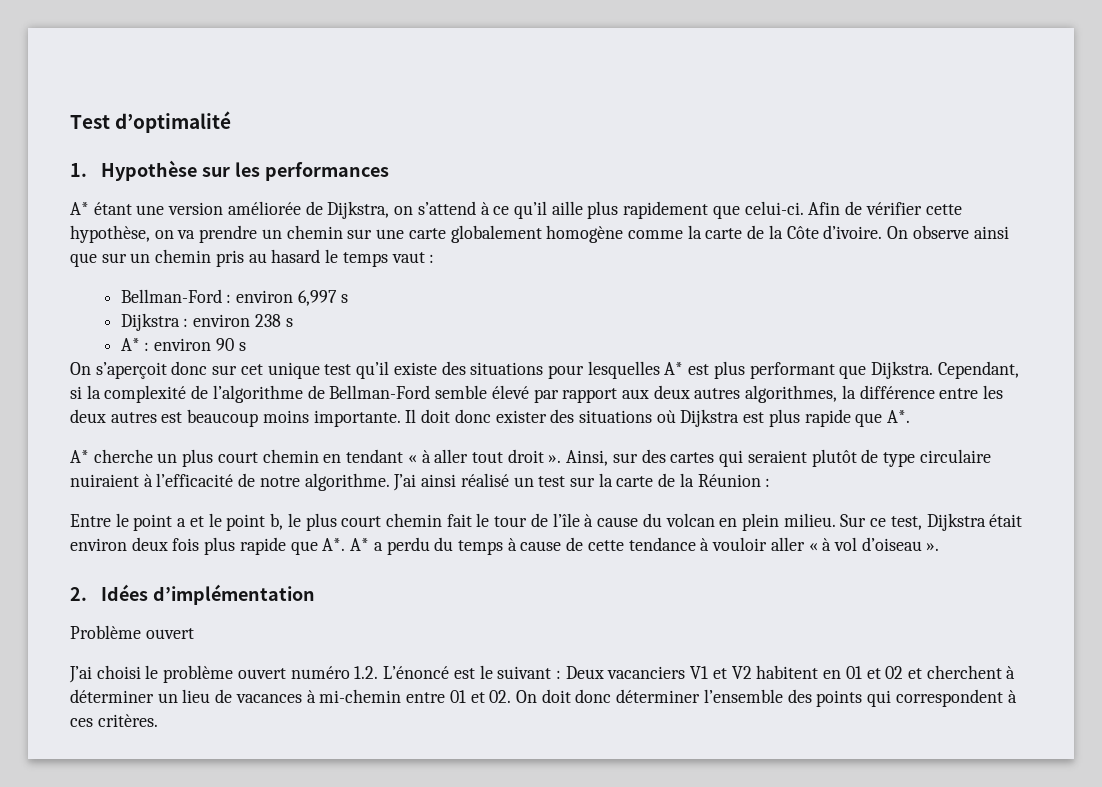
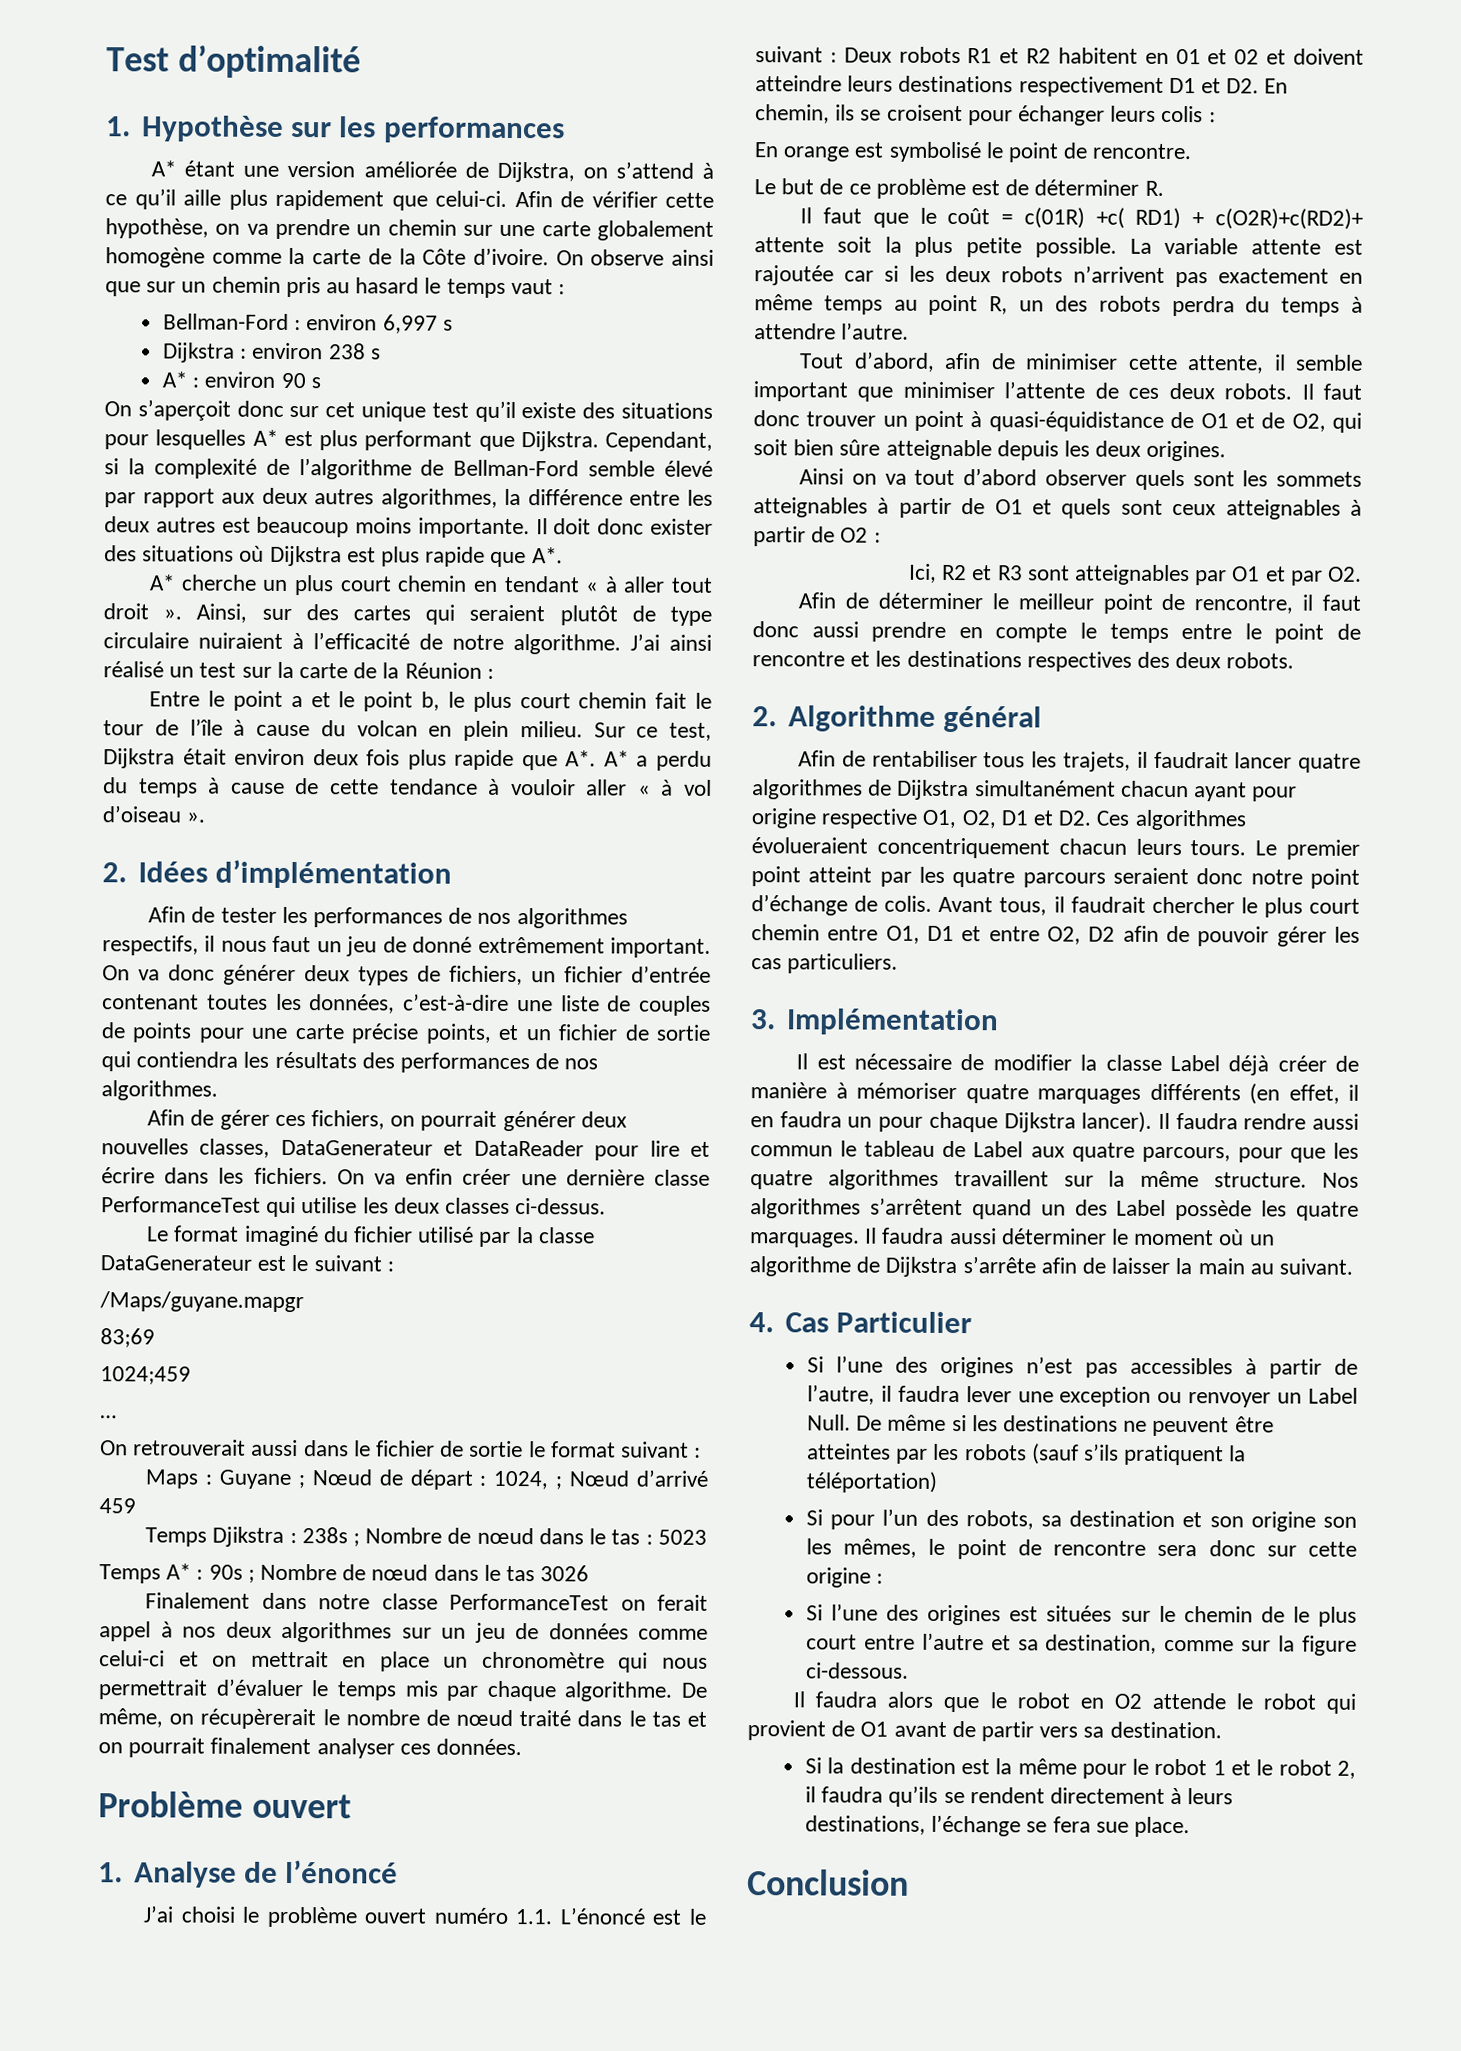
[70,625,194,639] Problème ouvert -> [148,906,628,929] [102,935,712,958] [102,964,711,986] [102,993,711,1016] [101,1022,711,1044] [101,1051,599,1074] [101,1080,218,1101] [147,1109,627,1132] [101,1138,711,1161] [101,1167,710,1186] [101,1196,607,1218] [147,1225,595,1248] [100,1255,394,1272] [99,1291,304,1313] [100,1328,155,1348] [100,1366,191,1385] [100,1415,117,1419] [100,1439,702,1458] [145,1469,708,1490] [99,1498,136,1514] [145,1526,707,1547] [99,1563,590,1584] [145,1592,708,1611] [99,1621,708,1643] [99,1650,708,1673] [98,1678,708,1702] [98,1708,707,1730] [98,1737,523,1759] [98,1791,351,1819] [98,1859,399,1888] Afin de tester les performances de nos algorithmes respectifs, il nous faut un jeu de donné extrêmement important. On va donc générer deux types de fichiers, un fichier d’entrée contenant toutes les données, c’est-à-dire une liste de couples de points pour une carte précise points, et un fichier de sortie qui contiendra les résultats des performances de nos algorithmes. // Afin de gérer ces fichiers, on pourrait générer deux nouvelles classes, DataGenerateur et DataReader pour lire et écrire dans les fichiers. On va enfin créer une dernière classe PerformanceTest qui utilise les deux classes ci-dessus. // Le format imaginé du fichier utilisé par la classe DataGenerateur est le suivant : // /Maps/guyane.mapgr // 83;69 // 1024;459 // … // On retrouverait aussi dans le fichier de sortie le format suivant : // Maps : Guyane ; Nœud de départ : 1024, ; Nœud d’arrivé 459 // Temps Djikstra : 238s ; Nombre de nœud dans le tas : 5023 // Temps A* : 90s ; Nombre de nœud dans le tas 3026 // Finalement dans notre classe PerformanceTest on ferait appel à nos deux algorithmes sur un jeu de données comme celui-ci et on mettrait en place un chronomètre qui nous permettrait d’évaluer le temps mis par chaque algorithme. De même, on récupèrerait le nombre de nœud traité dans le tas et on pourrait finalement analyser ces données. // Problème ouvert // 1. Analyse de l’énoncé
[354,666,379,679] 1.2. -> [515,1909,553,1925] 1.1.
[607,666,752,679] vacanciers V1 et V2 -> [898,46,1052,64] robots R1 et R2
[926,665,1016,679] [70,689,1017,707] [70,714,158,727] cherchent à déterminer un lieu de vacances à mi-chemin entre 01 et 02. On doit donc déterminer l’ensemble des points qui correspondent à ces critères. -> [1293,48,1364,65] [755,75,1289,97] [755,104,1216,126] [754,141,1193,163] [754,178,1164,200] [800,207,1363,230] [754,236,1363,258] [754,265,1363,288] [754,294,1363,317] [754,322,910,340] [799,351,1363,374] [753,381,1362,402] [753,410,1362,433] [753,439,1227,462] [799,468,1362,491] [753,497,1362,520] [753,526,881,547] [908,563,1362,586] [798,592,1361,614] [752,621,1361,644] [752,650,1295,672] [752,705,1042,733] [798,750,1361,773] [752,779,1298,802] [751,808,1246,831] [751,837,1360,860] [751,866,1360,889] [751,894,1360,918] [751,924,1360,947] [751,953,899,974] [750,1008,999,1036] [796,1053,1359,1076] [750,1082,1359,1105] [750,1111,1359,1133] [750,1140,1359,1163] [750,1169,1359,1190] [750,1197,1359,1221] [749,1227,1275,1248] [749,1256,1354,1278] [749,1311,972,1334] [806,1355,1358,1379] [806,1384,1358,1408] [806,1414,1274,1437] [806,1443,1247,1466] [805,1471,937,1493] [805,1508,1357,1532] [805,1538,1357,1560] [805,1567,884,1588] [805,1603,1357,1627] [805,1632,1357,1656] [805,1662,909,1679] [793,1691,1356,1714] [747,1720,1222,1742] [804,1757,1356,1779] [804,1785,1234,1807] [804,1814,1191,1838] [747,1869,909,1896] doivent atteindre leurs destinations respectivement D1 et D2. En chemin, ils se croisent pour échanger leurs colis : // En orange est symbolisé le point de rencontre. // Le but de ce problème est de déterminer R. // Il faut que le coût = c(01R) +c( RD1) + c(O2R)+c(RD2)+ attente soit la plus petite possible. La variable attente est rajoutée car si les deux robots n’arrivent pas exactement en même temps au point R, un des robots perdra du temps à attendre l’autre. // Tout d’abord, afin de minimiser cette attente, il semble important que minimiser l’attente de ces deux robots. Il faut donc trouver un point à quasi-équidistance de O1 et de O2, qui soit bien sûre atteignable depuis les deux origines. // Ainsi on va tout d’abord observer quels sont les sommets atteignables à partir de O1 et quels sont ceux atteignables à partir de O2 : // Ici, R2 et R3 sont atteignables par O1 et par O2. // Afin de déterminer le meilleur point de rencontre, il faut donc aussi prendre en compte le temps entre le point de rencontre et les destinations respectives des deux robots. // 2. Algorithme général // Afin de rentabiliser tous les trajets, il faudrait lancer quatre algorithmes de Dijkstra simultanément chacun ayant pour origine respective O1, O2, D1 et D2. Ces algorithmes évolueraient concentriquement chacun leurs tours. Le premier point atteint par les quatre parcours seraient donc notre point d’échange de colis. Avant tous, il faudrait chercher le plus court chemin entre O1, D1 et entre O2, D2 afin de pouvoir gérer les cas particuliers. // 3. Implémentation // Il est nécessaire de modifier la classe Label déjà créer de manière à mémoriser quatre marquages différents (en effet, il en faudra un pour chaque Dijkstra lancer). Il faudra rendre aussi commun le tableau de Label aux quatre parcours, pour que les quatre algorithmes travaillent sur la même structure. Nos algorithmes s’arrêtent quand un des Label possède les quatre marquages. Il faudra aussi déterminer le moment où un algorithme de Dijkstra s’arrête afin de laisser la main au suivant. // 4. Cas Particulier // Si l’une des origines n’est pas accessibles à partir de l’autre, il faudra lever une exception ou renvoyer un Label Null. De même si les destinations ne peuvent être atteintes par les robots (sauf s’ils pratiquent la téléportation) // Si pour l’un des robots, sa destination et son origine son les mêmes, le point de rencontre sera donc sur cette origine : // Si l’une des origines est situées sur le chemin de le plus court entre l’autre et sa destination, comme sur la figure ci-dessous. // Il faudra alors que le robot en O2 attende le robot qui provient de O1 avant de partir vers sa destination. // Si la destination est la même pour le robot 1 et le robot 2, il faudra qu’ils se rendent directement à leurs destinations, l’échange se fera sue place. // Conclusion

